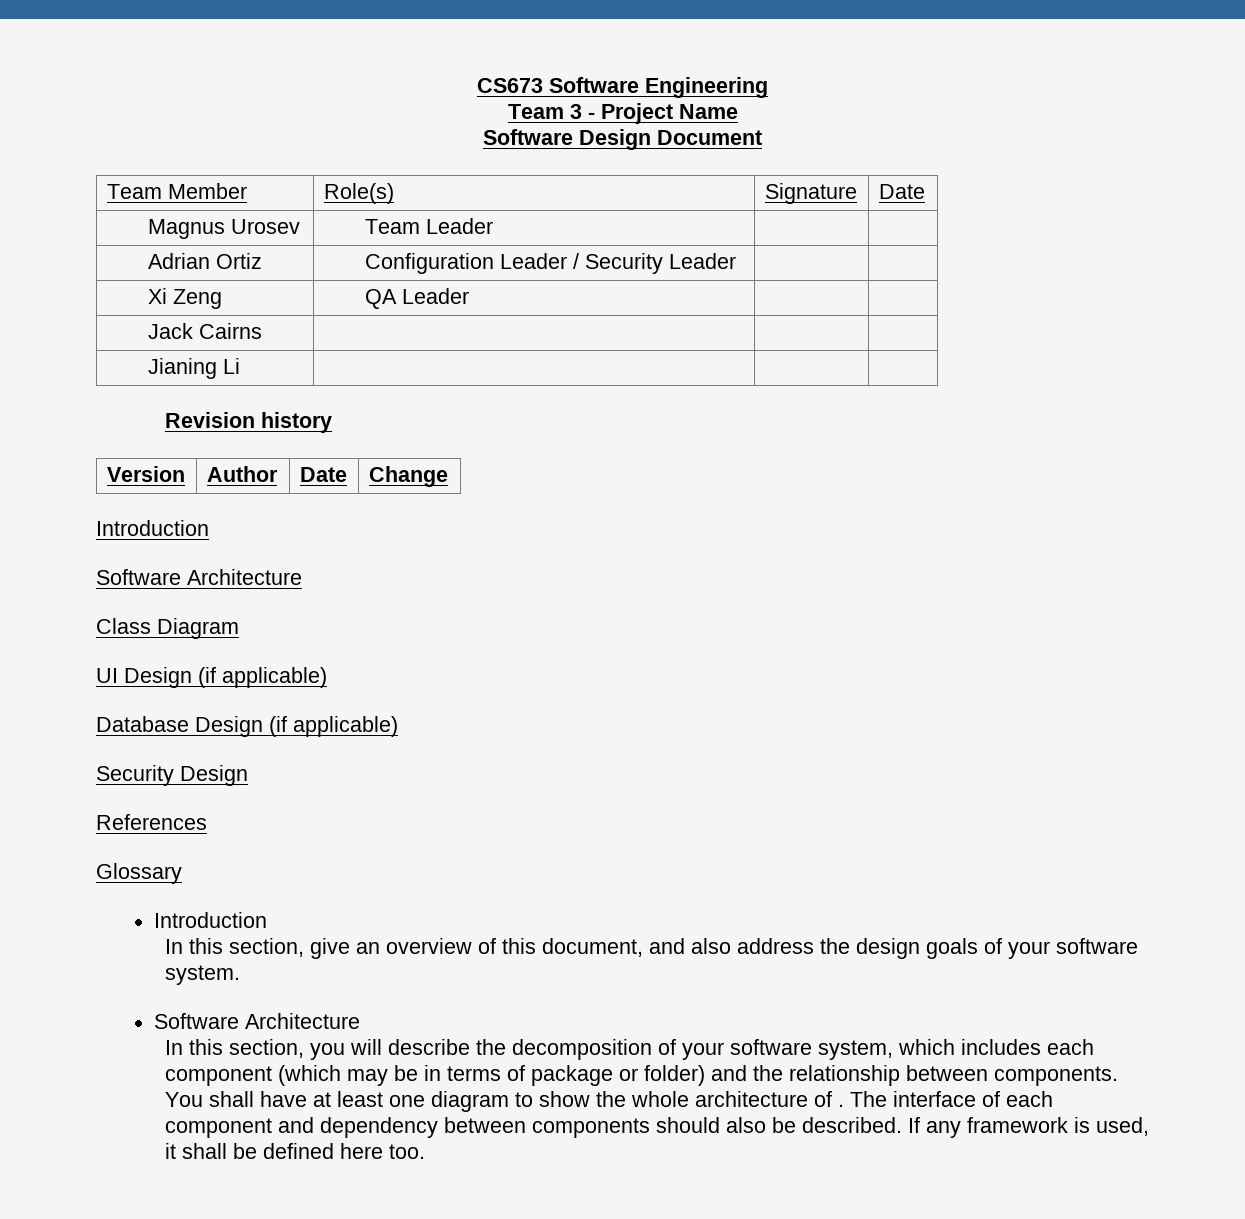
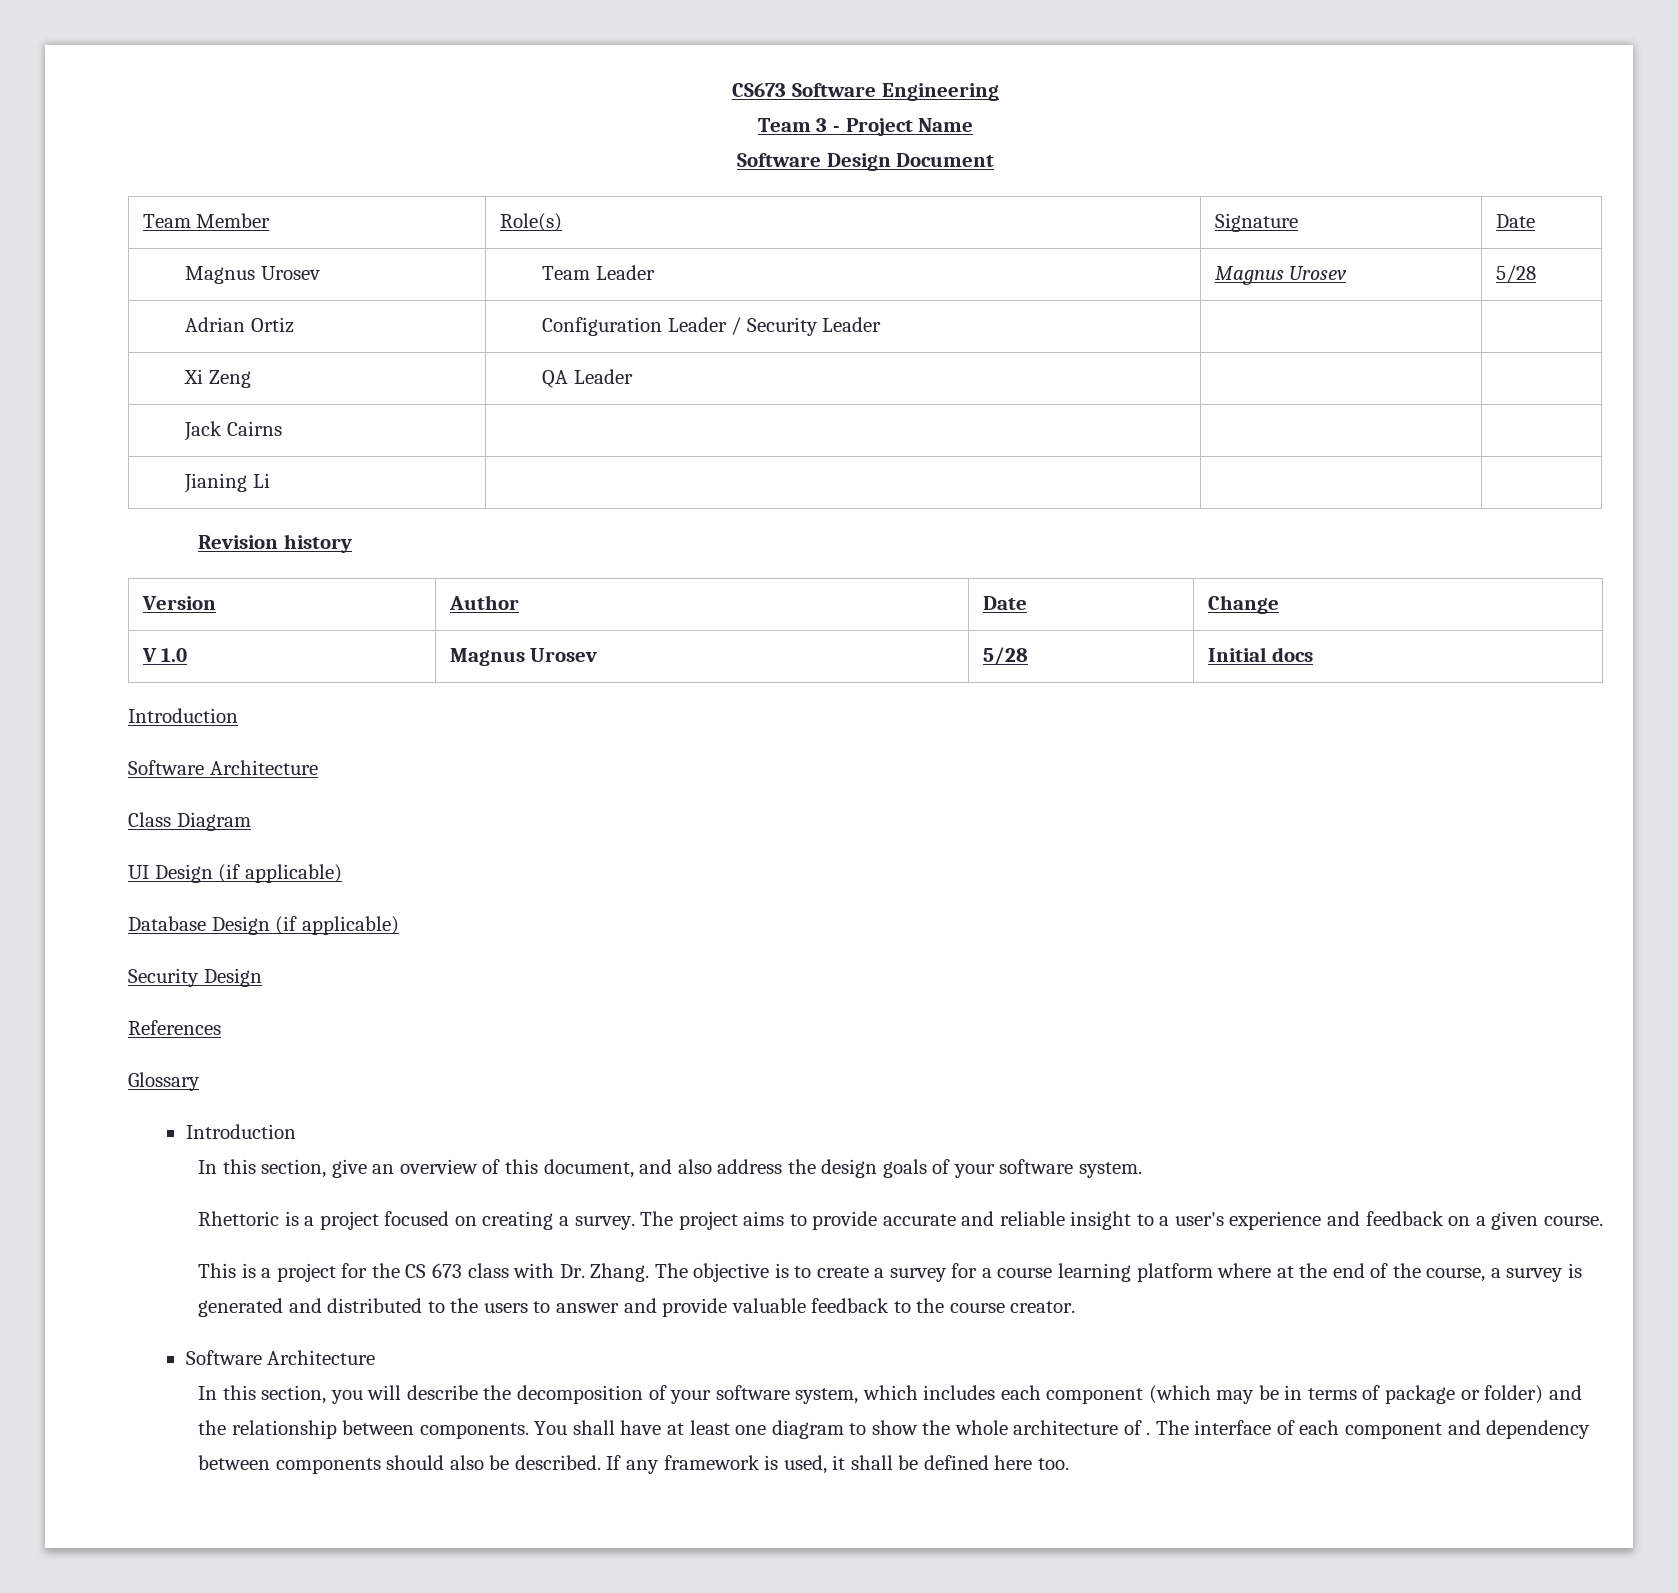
(493, 226) | -> [1214,266,1348,285] [1495,265,1536,283] Magnus Urosev | 5/28
(448, 476) none -> [141,648,188,662] [449,648,598,666] [982,647,1028,665] [1207,647,1314,662] // V 1.0 | Magnus Urosev | 5/28 | Initial docs
(240, 975) none -> [198,1211,1603,1230] [198,1263,1582,1282] [198,1298,1076,1317] // Rhettoric is a project focused on creating a survey. The project aims to provide accurate and reliable insight to a user's experience and feedback on a given course. // This is a project for the CS 673 class with Dr. Zhang. The objective is to create a survey for a course learning platform where at the end of the course, a survey is generated and distributed to the users to answer and provide valuable feedback to the course creator.

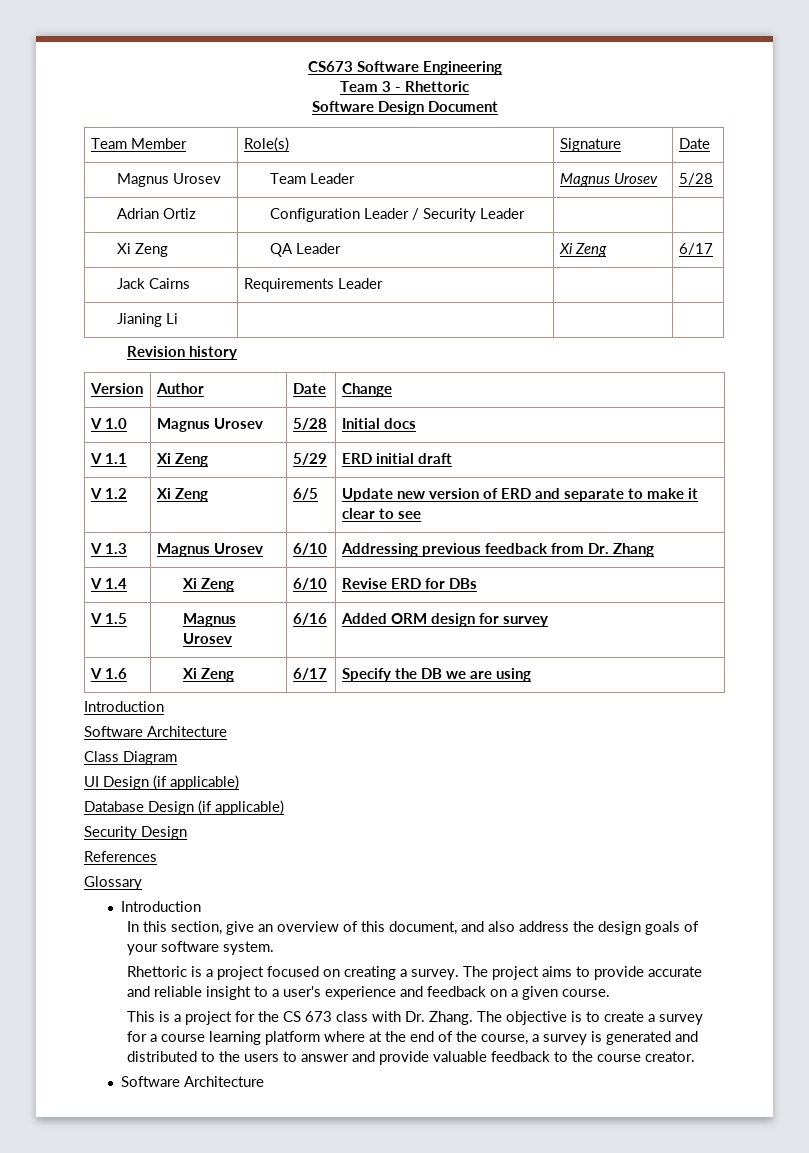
[845,118,974,136] Project Name -> [405,81,469,92] Rhettoric
(633, 376) | -> [558,243,607,257] [678,243,713,255] Xi Zeng | 6/17
(282, 428) none -> [243,278,383,292] Requirements Leader
(1314, 654) none -> [89,453,127,464] [156,453,208,467] [292,453,327,465] [341,453,452,464] [89,488,127,499] [156,488,208,502] [292,488,318,500] [341,488,698,502] [341,508,421,519] [89,543,127,554] [156,543,263,557] [292,543,327,555] [340,543,654,557] [89,578,127,589] [182,578,234,592] [292,578,327,590] [341,578,477,589] [89,613,127,624] [182,613,236,627] [182,633,232,644] [292,613,327,625] [340,613,548,627] [89,668,127,679] [182,668,234,682] [292,668,327,680] [341,668,531,682] // V 1.1 | Xi Zeng | 5/29 | ERD initial draft // V 1.2 | Xi Zeng | 6/5 | Update new version of ERD and separate to make it clear to see // V 1.3 | Magnus Urosev | 6/10 | Addressing previous feedback from Dr. Zhang // V 1.4 | Xi Zeng | 6/10 | Revise ERD for DBs // V 1.5 | Magnus Urosev | 6/16 | Added ORM design for survey // V 1.6 | Xi Zeng | 6/17 | Specify the DB we are using
[198,1385,1582,1404] [198,1420,1591,1439] [198,1455,1069,1474] // In this section, you will describe the decomposition of your software system, which includes each component (which may be in terms of package or folder) and the relationship between components. You shall have at least one diagram to show the whole architecture of . The interface of each component and dependency between components should also be described. If any framework is used, it shall be defined here too. -> (265, 1081) none

